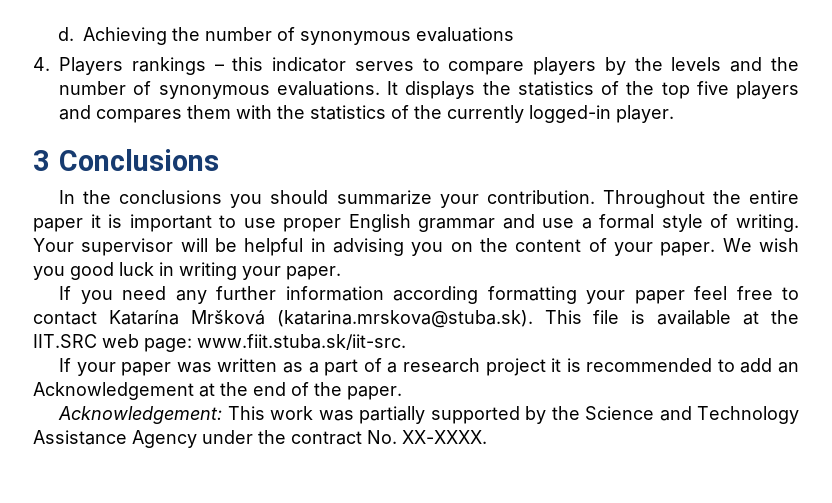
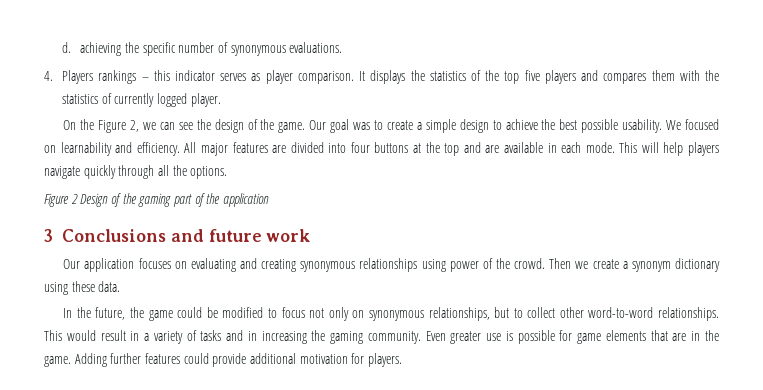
[82,27,514,45] Achieving the number of synonymous evaluations -> [80,42,343,56] achieving the specific number of synonymous evaluations.
[422,57,799,75] [59,81,380,99] to compare players by the levels and the number of synonymous evaluations. -> [251,70,354,84] as player comparison.
[414,105,674,123] [33,149,219,171] [59,190,800,208] [33,214,799,232] [33,238,800,256] [33,262,341,280] [59,286,800,304] [33,310,800,328] [33,334,406,352] [59,358,800,376] [33,382,402,400] [58,406,799,424] [33,430,487,448] the currently logged-in player. // 3 Conclusions // In the conclusions you should summarize your contribution. Throughout the entire paper it is important to use proper English grammar and use a formal style of writing. Your supervisor will be helpful in advising you on the content of your paper. We wish you good luck in writing your paper. // If you need any further information according formatting your paper feel free to contact Katarína Mršková (katarina.mrskova@stuba.sk). This file is available at the IIT.SRC web page: www.fiit.stuba.sk/iit-src. // If your paper was written as a part of a research project it is recommended to add an Acknowledgement at the end of the paper. // Acknowledgement: This work was partially supported by the Science and Technology Assistance Agency under the contract No. XX-XXXX. -> [114,93,221,107] [63,119,720,133] [44,142,720,156] [44,165,228,179] [44,193,269,207] [44,229,311,242] [63,258,721,272] [44,281,121,295] [63,307,720,321] [44,330,719,344] [44,353,402,367] currently logged player. // On the Figure 2, we can see the design of the game. Our goal was to create a simple design to achieve the best possible usability. We focused on learnability and efficiency. All major features are divided into four buttons at the top and are available in each mode. This will help players navigate quickly through all the options. // Figure 2 Design of the gaming part of the application // 3 Conclusions and future work // Our application focuses on evaluating and creating synonymous relationships using power of the crowd. Then we create a synonym dictionary using these data. // In the future, the game could be modified to focus not only on synonymous relationships, but to collect other word-to-word relationships. This would result in a variety of tasks and in increasing the gaming community. Even greater use is possible for game elements that are in the game. Adding further features could provide additional motivation for players.

